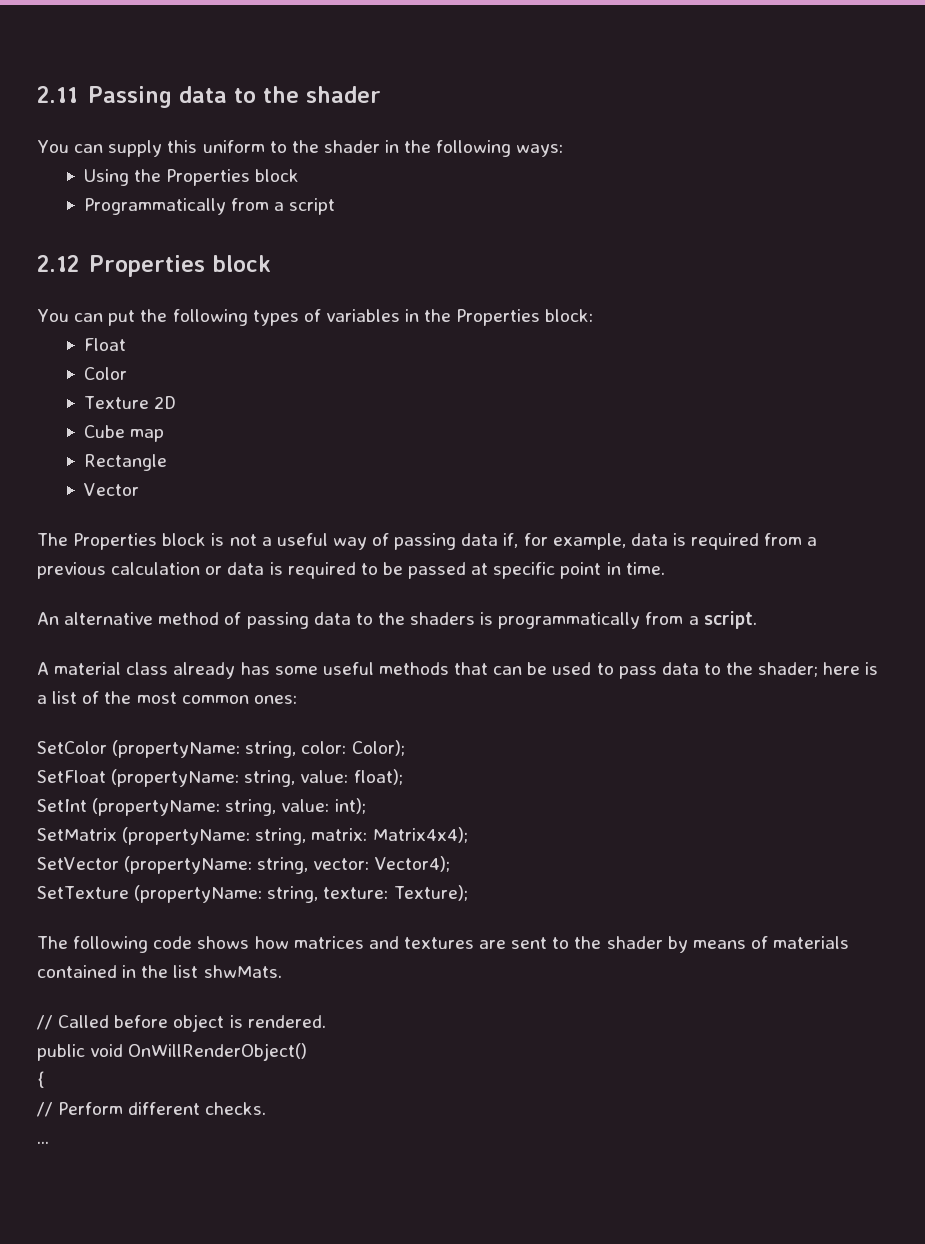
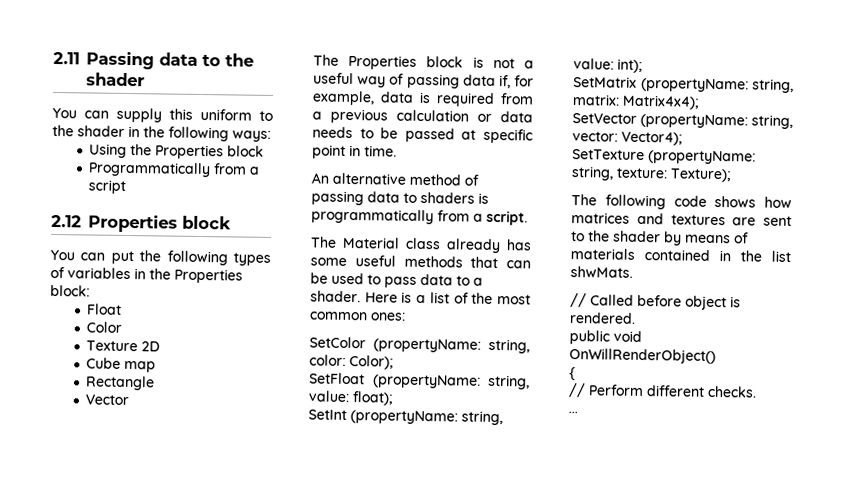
[269,562,356,579] is required -> [312,126,353,139] needs
[377,612,405,625] the -> (417, 197) none
[37,662,122,675] A material -> [310,236,400,249] The Material
[726,662,861,677] the shader; here -> [473,277,483,286] [310,290,398,303] a shader. Here

